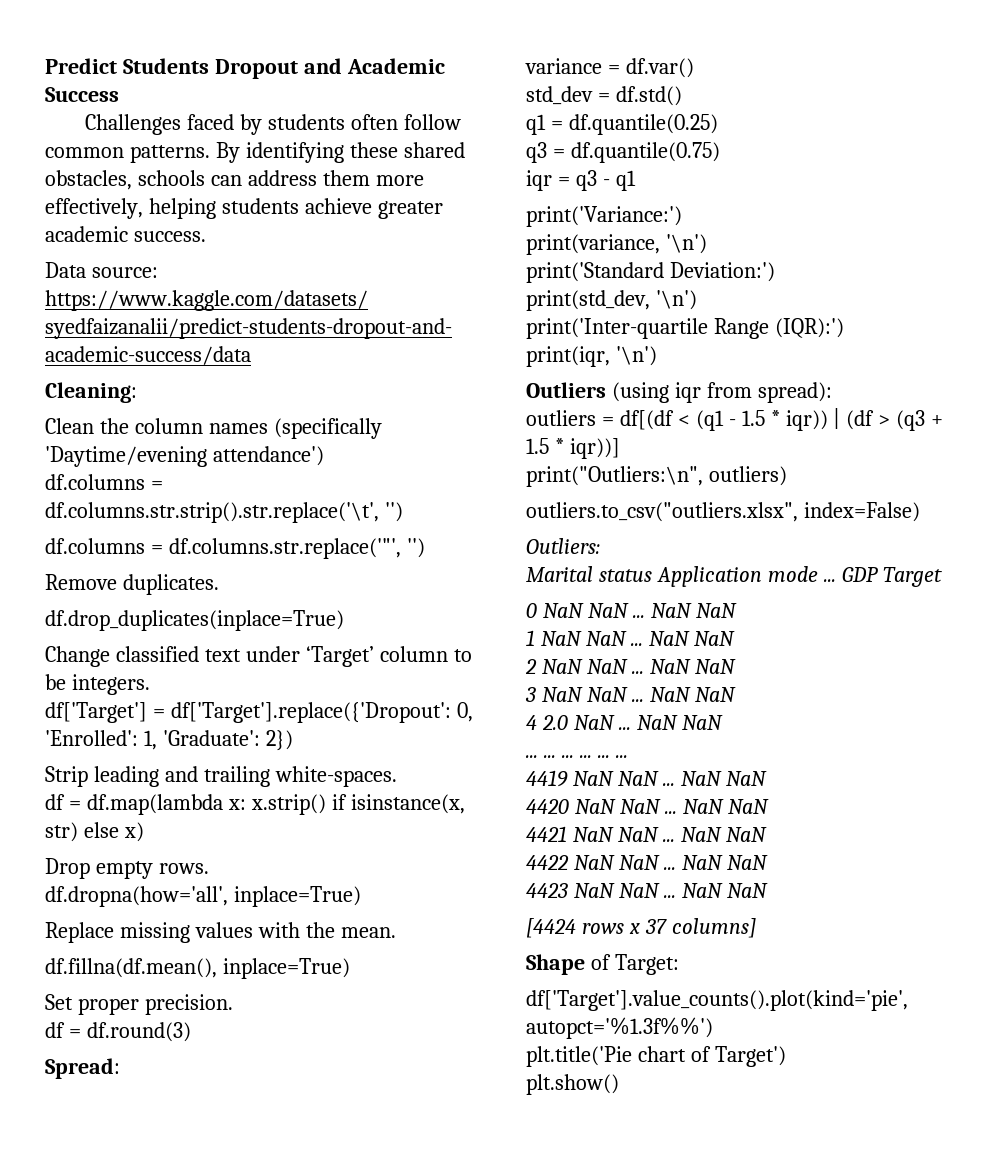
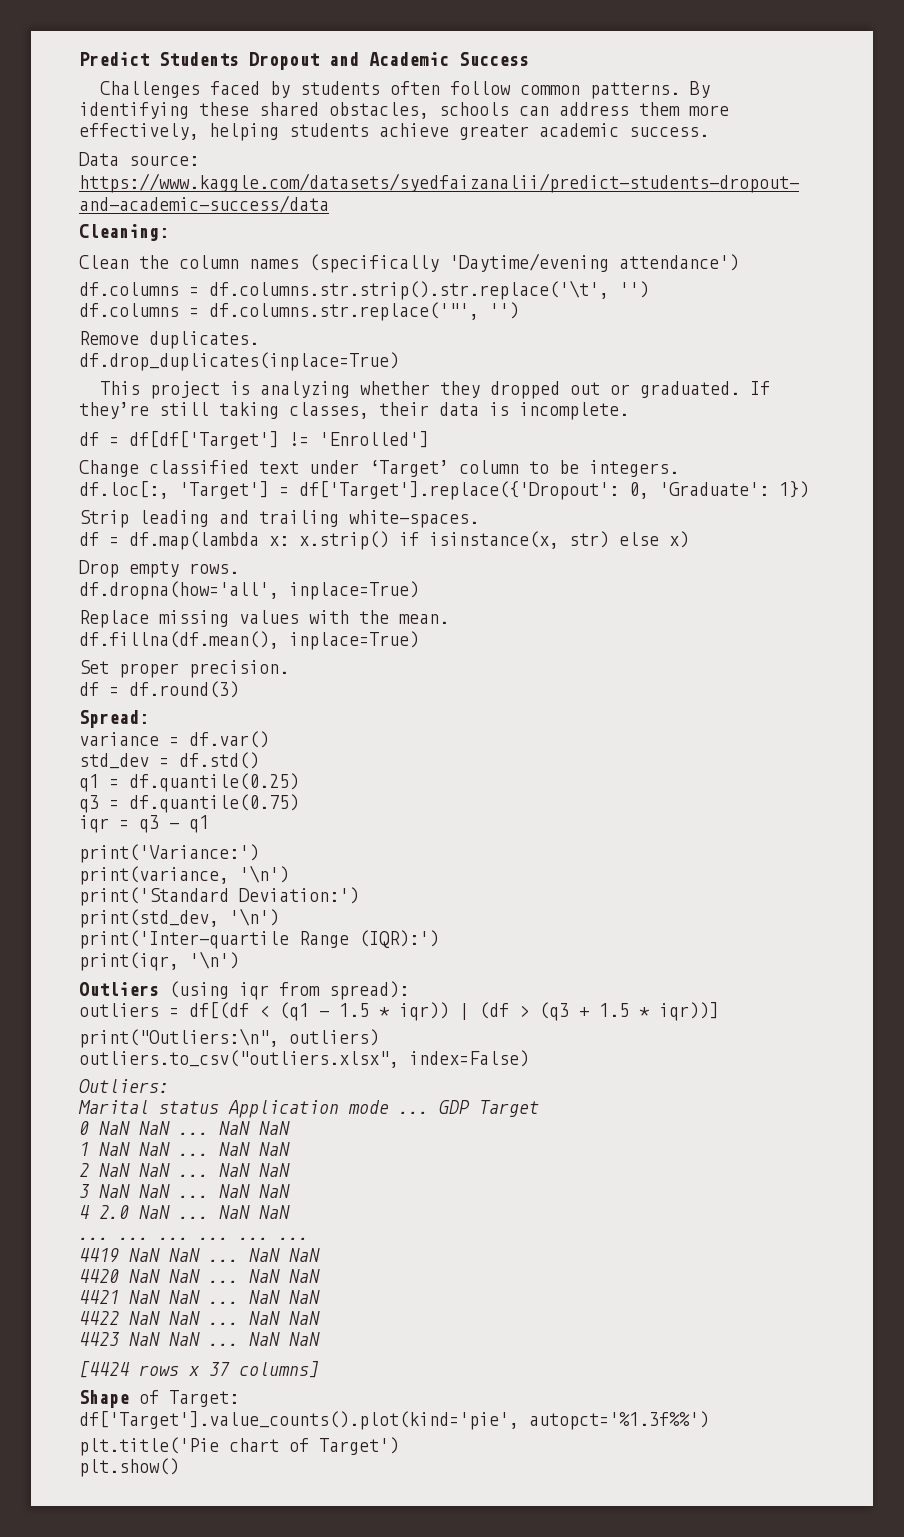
(344, 620) none -> [99,381,770,399] [79,402,629,420] [79,431,429,449] // This project is analyzing whether they dropped out or graduated. If they’re still taking classes, their data is incomplete. // df = df[df['Target'] != 'Enrolled']
[45,702,147,723] df['Target'] -> [79,481,269,499] df.loc[:, 'Target']
[45,730,293,751] 'Enrolled': 1, 'Graduate': 2}) -> [659,481,809,498] 'Graduate': 1})

